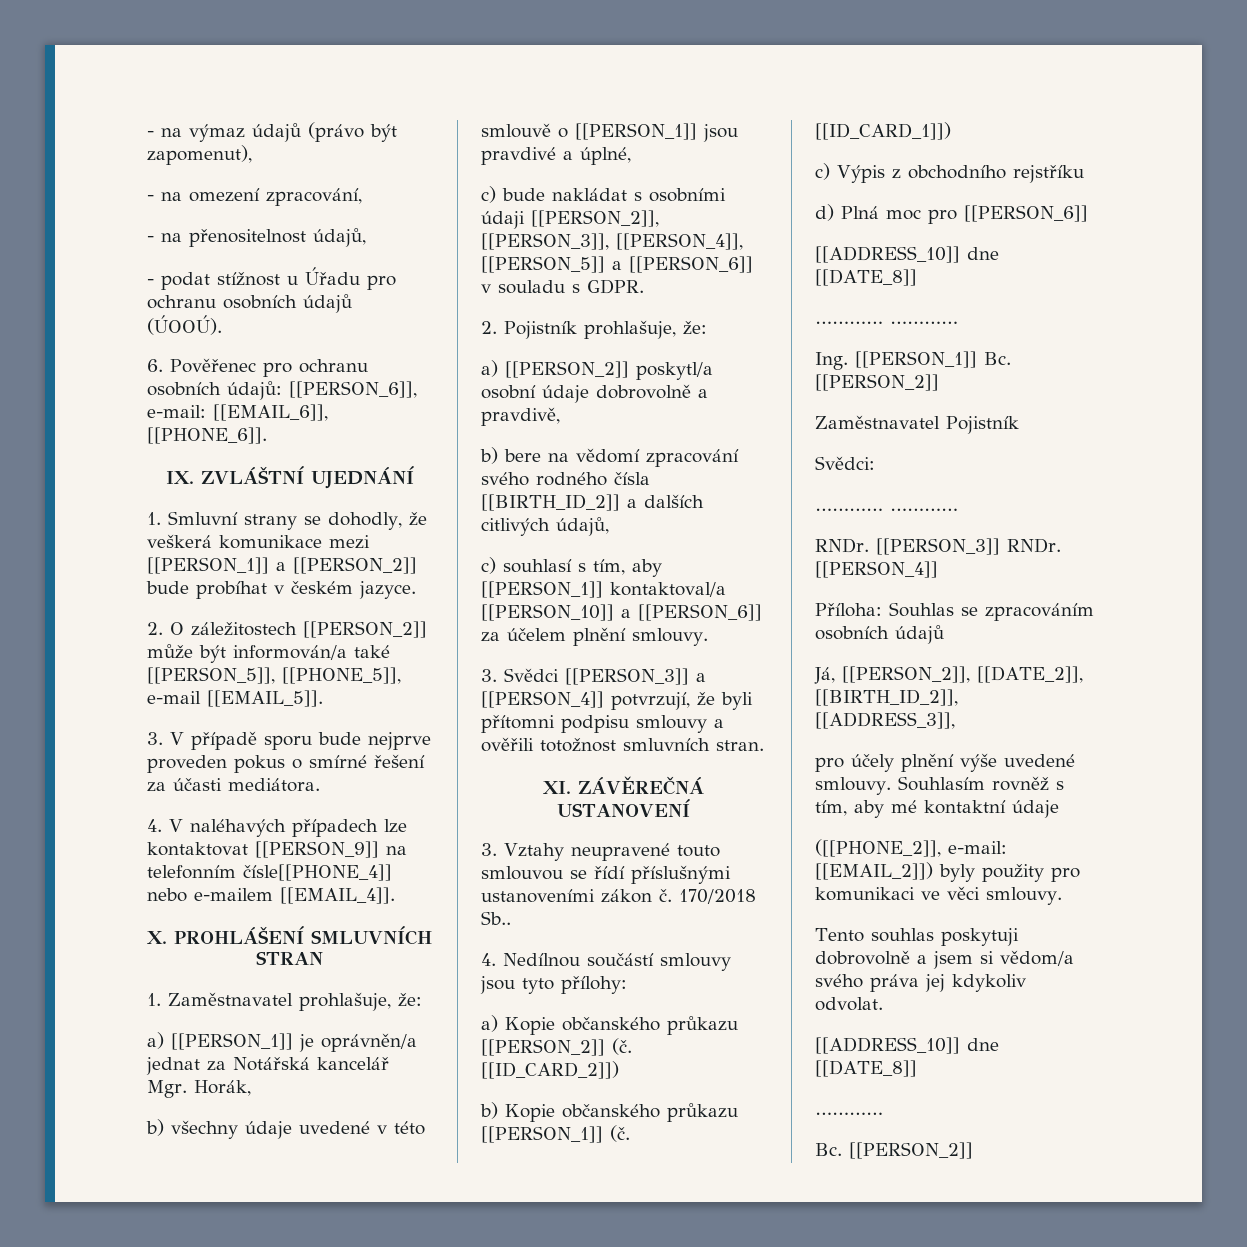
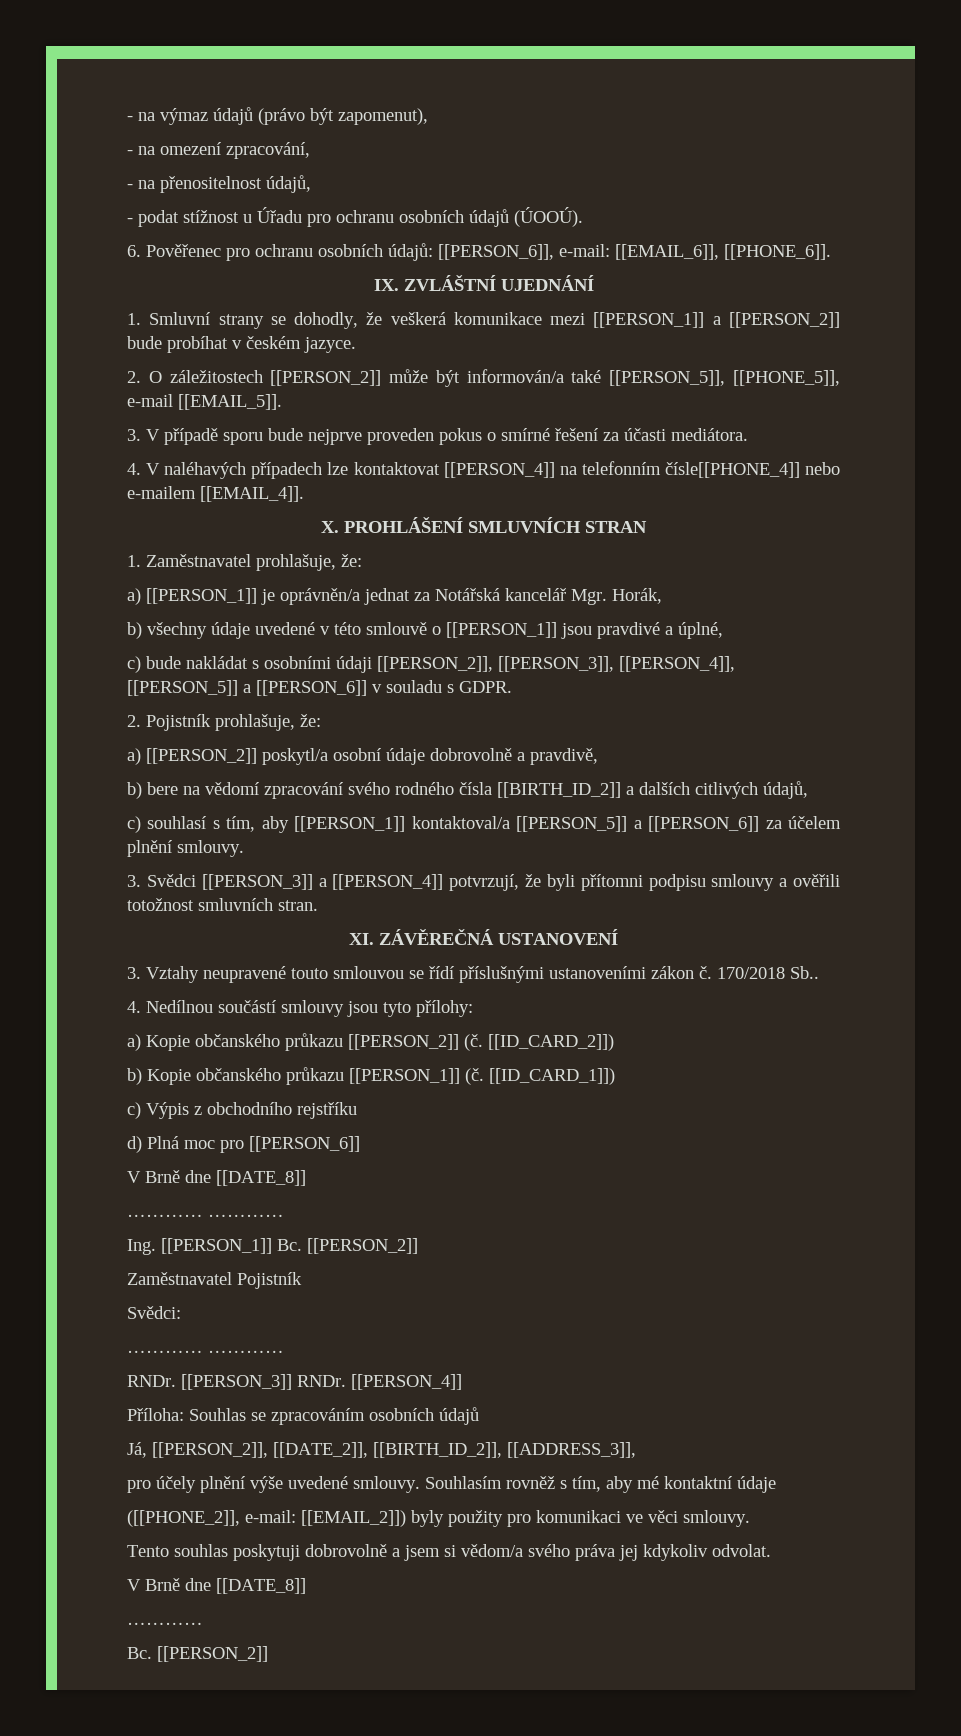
[255,841,379,858] [[PERSON_9]] -> [443,462,555,478] [[PERSON_4]]
[481,604,614,621] [[PERSON_10]] -> [516,816,628,832] [[PERSON_5]]
[815,246,960,263] [[ADDRESS_10]] -> [127,1170,180,1183] V Brně
[815,1037,960,1054] [[ADDRESS_10]] -> [127,1578,180,1591] V Brně

